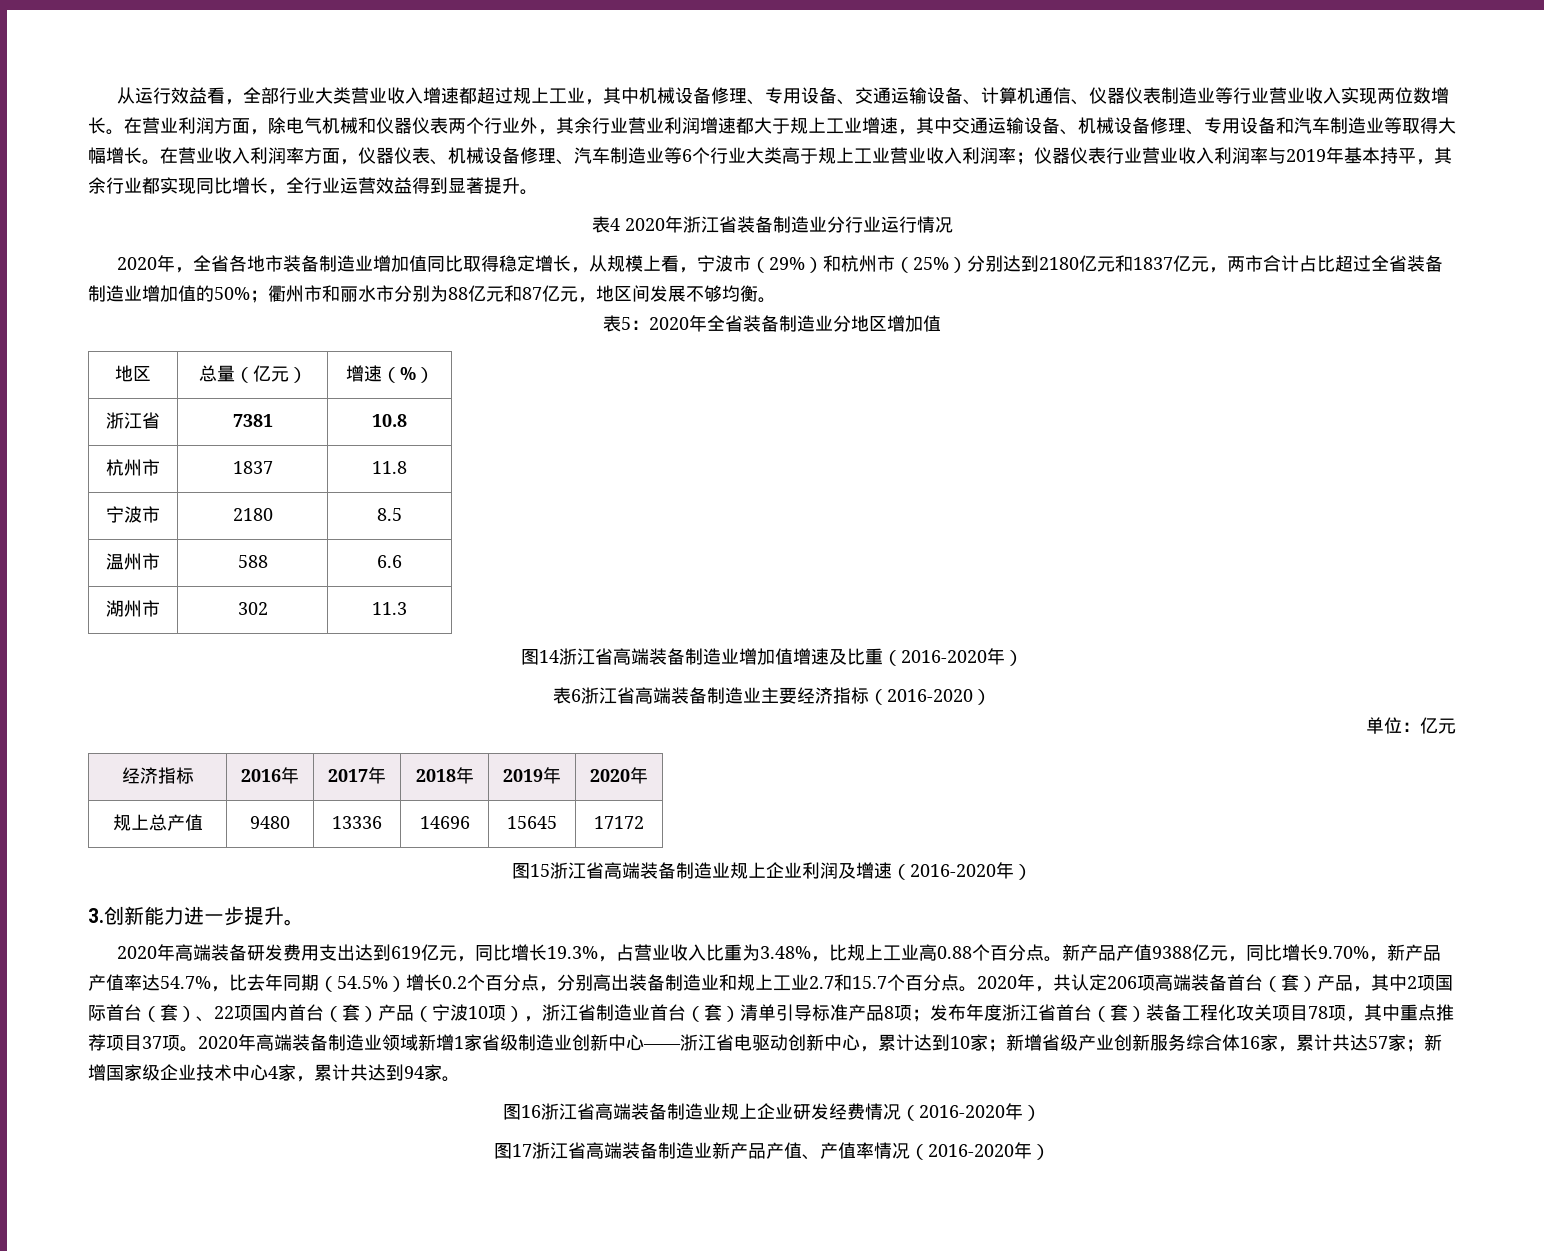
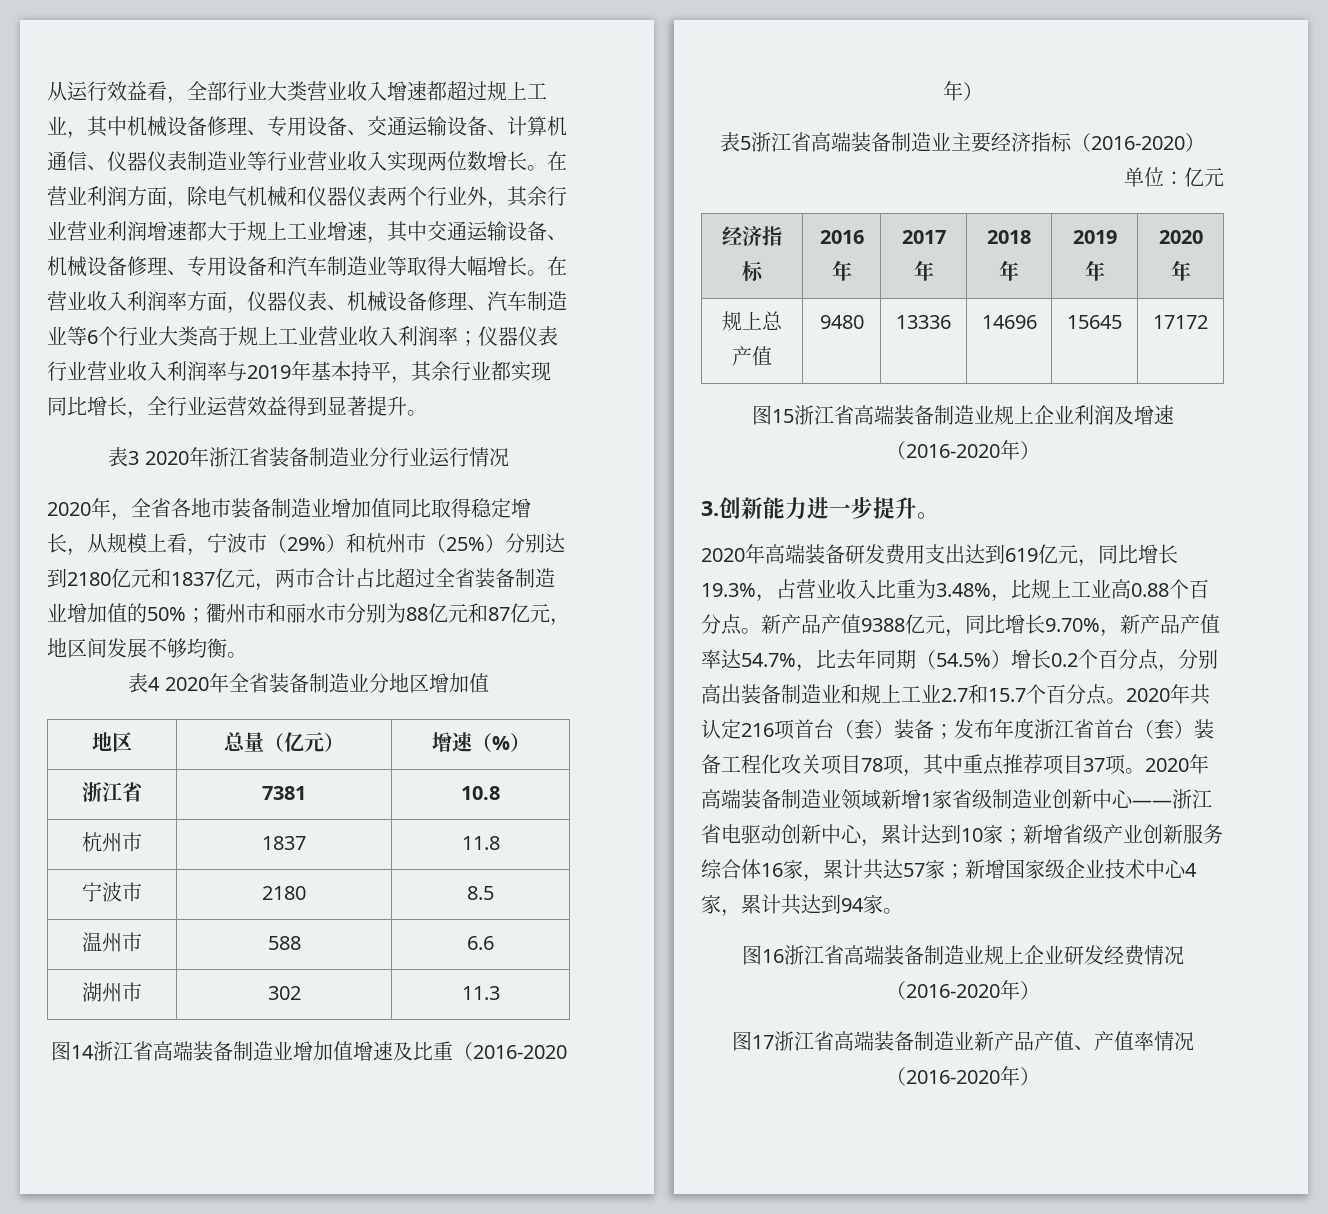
[609,218,620,231] 4 -> [128,451,140,465] 3
[621,317,649,330] 5： -> [148,677,161,691] 4
[571,689,581,702] 6 -> [740,136,751,150] 5
[1035,974,1453,992] [88,1004,912,1022] ，共认定206项高端装备首台（套）产品，其中2项国际首台（套）、22项国内首台（套）产品（宁波10项），浙江省制造业首台（套）清单引导标准产品8项 -> [1190,684,1210,705] [701,719,934,740] 共认定216项首台（套）装备

